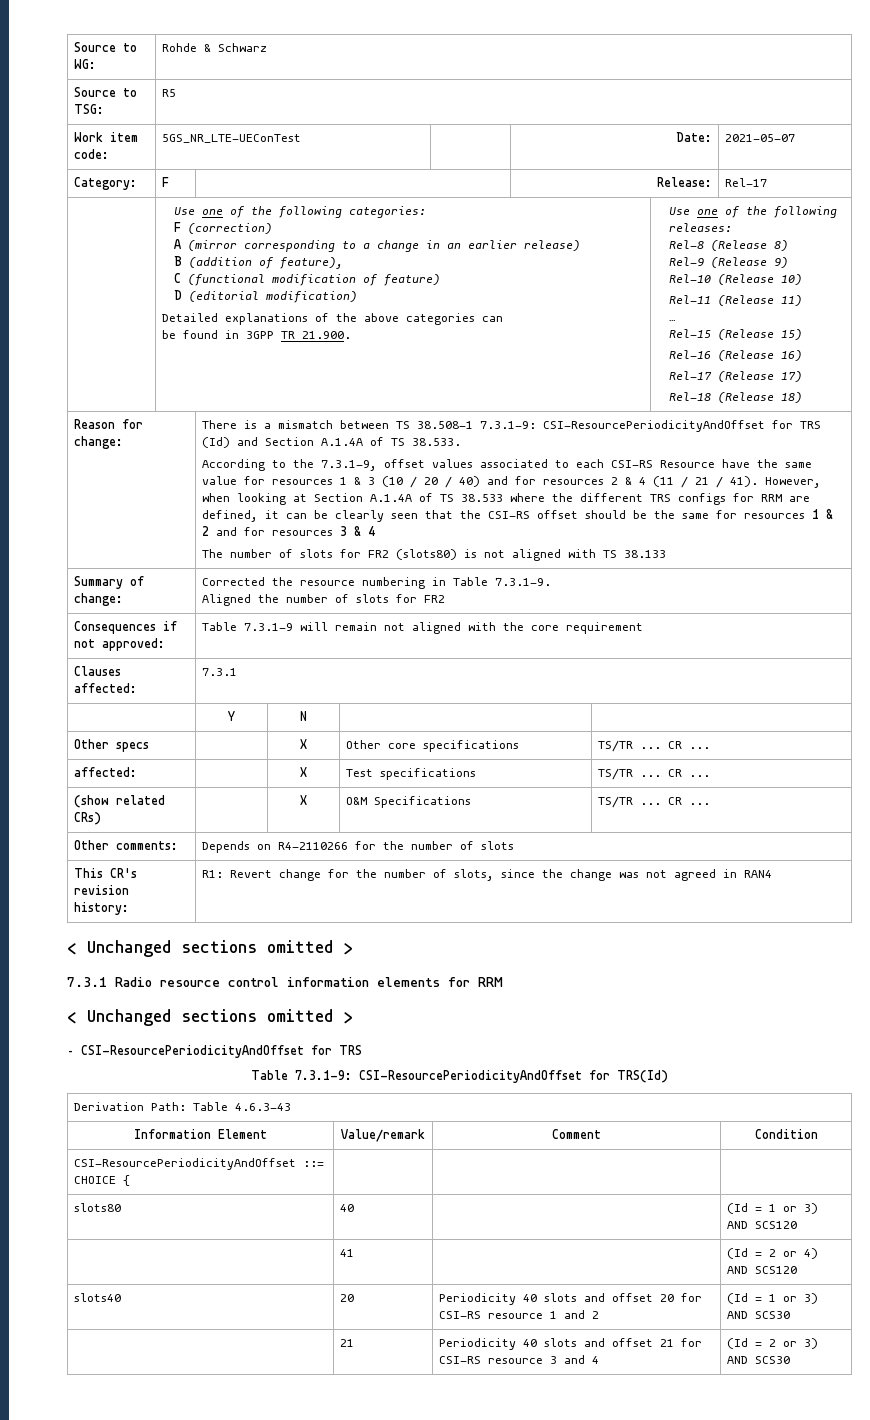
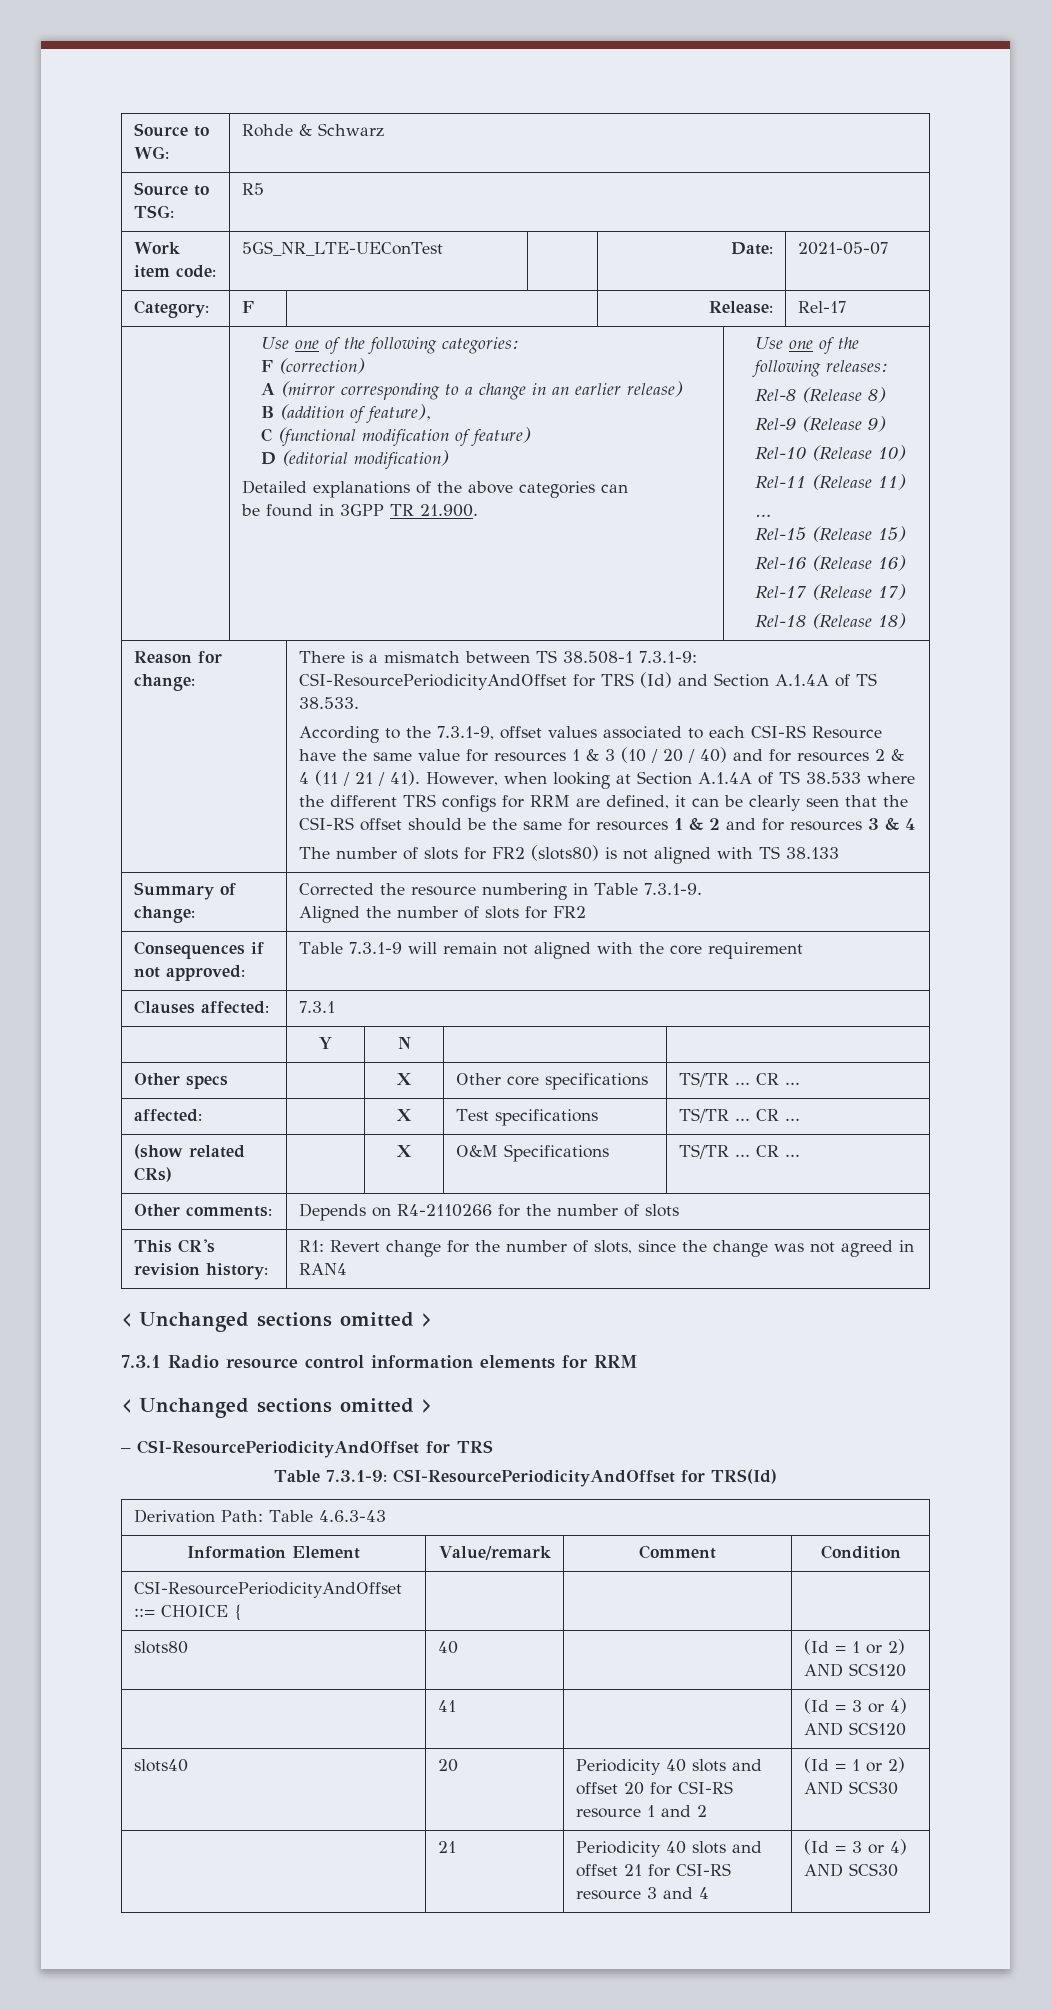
[803,1203,818,1214] 3) -> [887,1639,905,1655] 2)
[768,1249,776,1257] 2 -> [851,1700,862,1712] 3
[803,1293,818,1304] 3) -> [887,1757,905,1773] 2)
[768,1338,818,1349] 2 or 3) -> [851,1839,907,1855] 3 or 4)

